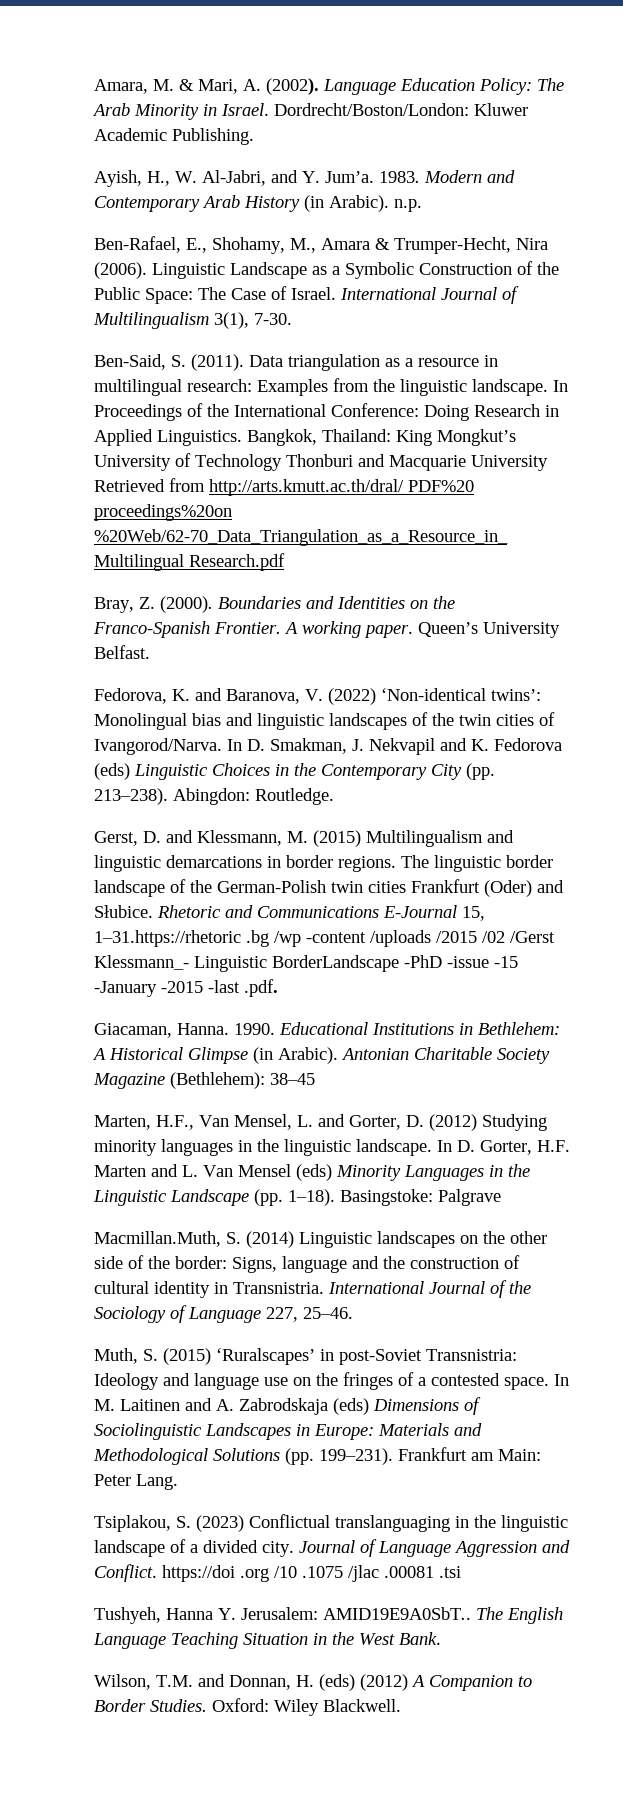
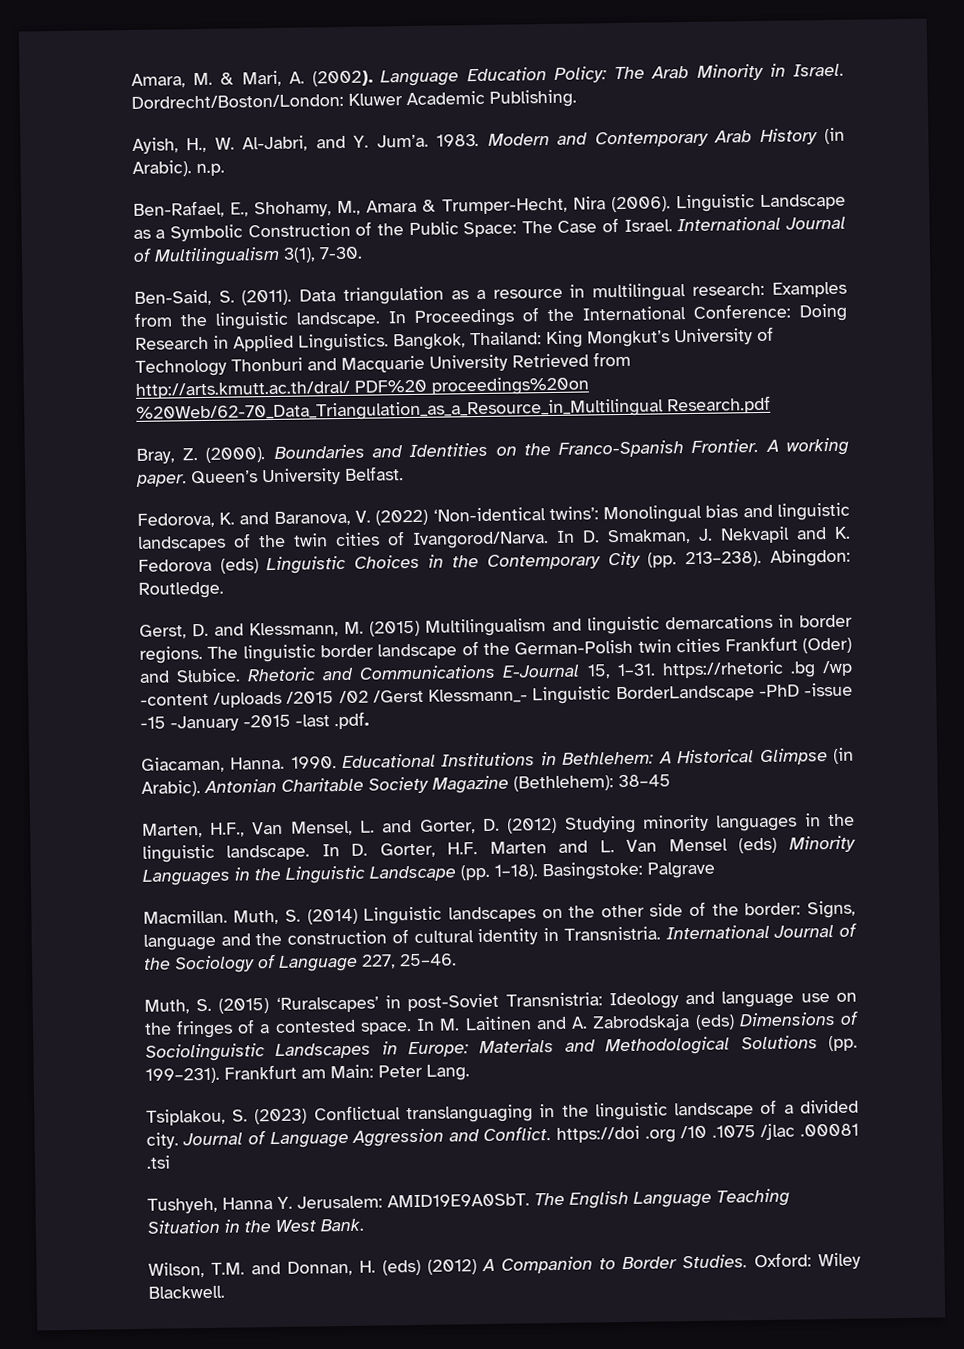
[94,930,242,947] 1–31.https://rhetoric -> [616,660,784,679] 1–31. https://rhetoric
[94,1231,222,1247] Macmillan.Muth, -> [142,909,280,925] Macmillan. Muth,
[323,1607,472,1620] AMID19E9A0SbT.. -> [386,1193,530,1208] AMID19E9A0SbT.

